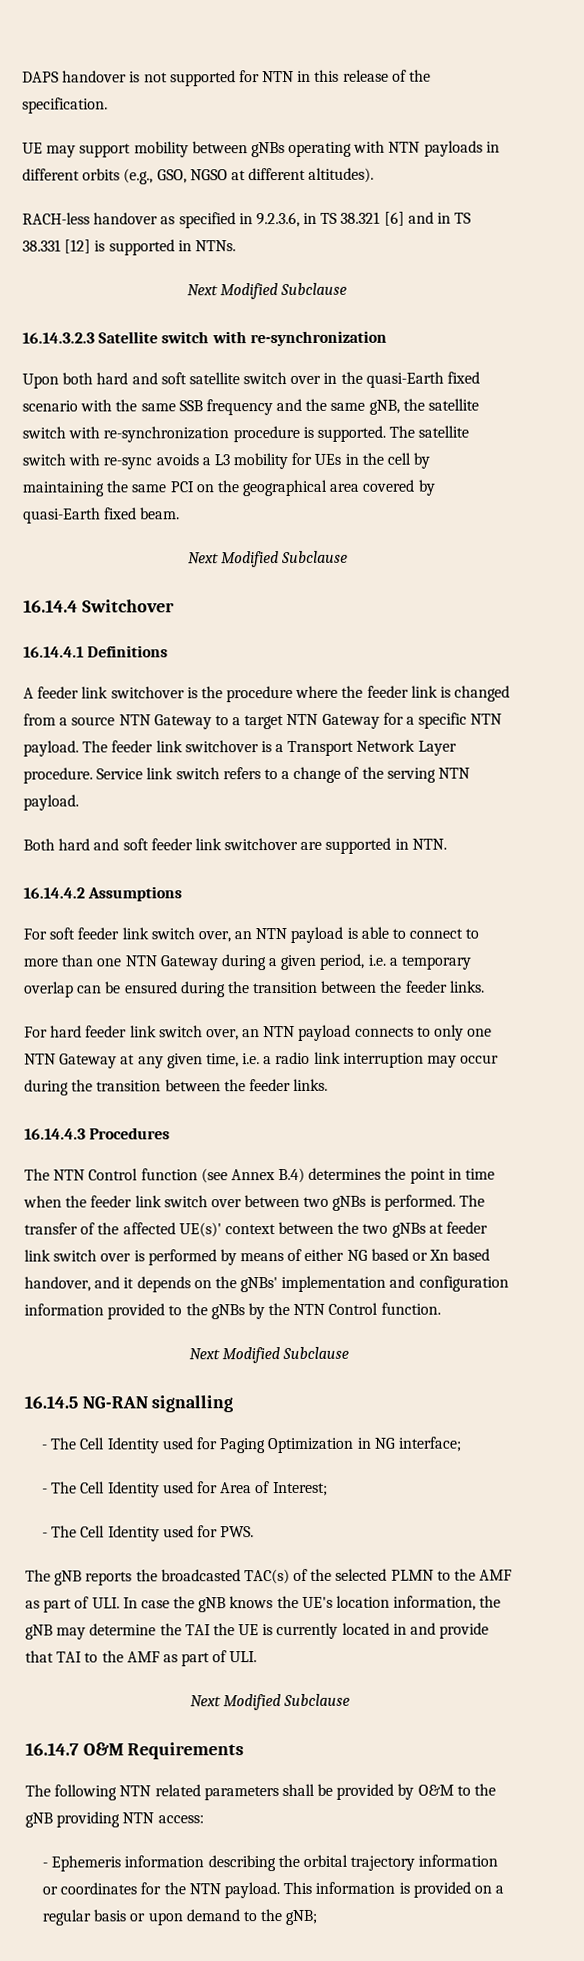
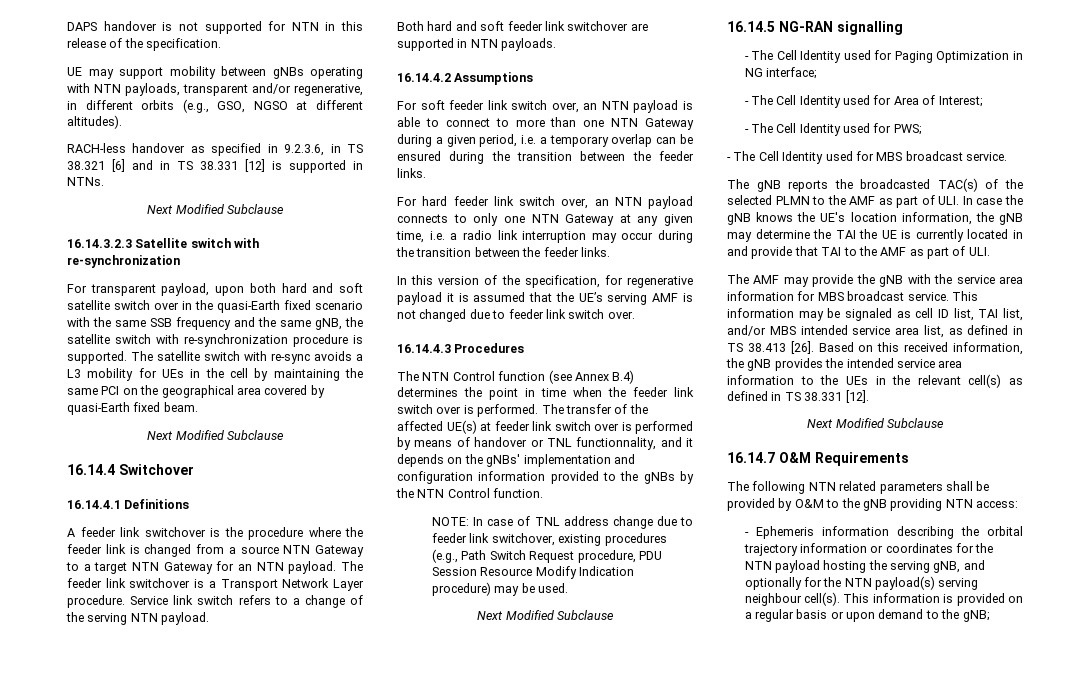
[423,140,483,157] payloads -> [125,83,363,96] payloads, transparent and/or regenerative,
[22,373,59,389] Upon -> [67,283,245,296] For transparent payload, upon
[406,712,468,729] a specific -> [238,564,252,571] an
[411,838,447,850] NTN. -> [470,38,557,51] NTN payloads.
(329, 1084) none -> [397,275,693,288] [397,292,693,305] [397,309,635,322] // In this version of the specification, for regenerative payload it is assumed that the UE’s serving AMF is not changed due to feeder link switch over.
[244,1194,367,1211] between two gNBs -> (462, 410) none
[178,1221,426,1238] UE(s)' context between the two gNBs -> [446,420,477,434] UE(s)
[304,1248,491,1261] [24,1276,91,1292] either NG based or Xn based handover, -> [474,437,657,450] handover or TNL functionnality,
(441, 1308) none -> [432,516,693,529] [432,533,667,546] [432,549,662,563] [432,566,635,579] [432,582,569,596] // NOTE: In case of TNL address change due to feeder link switchover, existing procedures (e.g., Path Switch Request procedure, PDU Session Resource Modify Indication procedure) may be used.
[220,1526,255,1538] PWS. -> [893,124,922,135] [727,151,1007,164] PWS; // - The Cell Identity used for MBS broadcast service.
(258, 1657) none -> [727,274,1023,287] [727,291,978,301] [727,308,1023,321] [727,325,1023,338] [727,341,1023,355] [726,358,963,371] [727,374,1023,388] [727,390,869,403] // The AMF may provide the gNB with the service area information for MBS broadcast service. This information may be signaled as cell ID list, TAI list, and/or MBS intended service area list, as defined in TS 38.413 [26]. Based on this received information, the gNB provides the intended service area information to the UEs in the relevant cell(s) as defined in TS 38.331 [12].
[224,1882,281,1899] payload. -> [774,560,985,573] [744,576,979,590] [744,592,840,606] payload hosting the serving gNB, and optionally for the NTN payload(s) serving neighbour cell(s).

